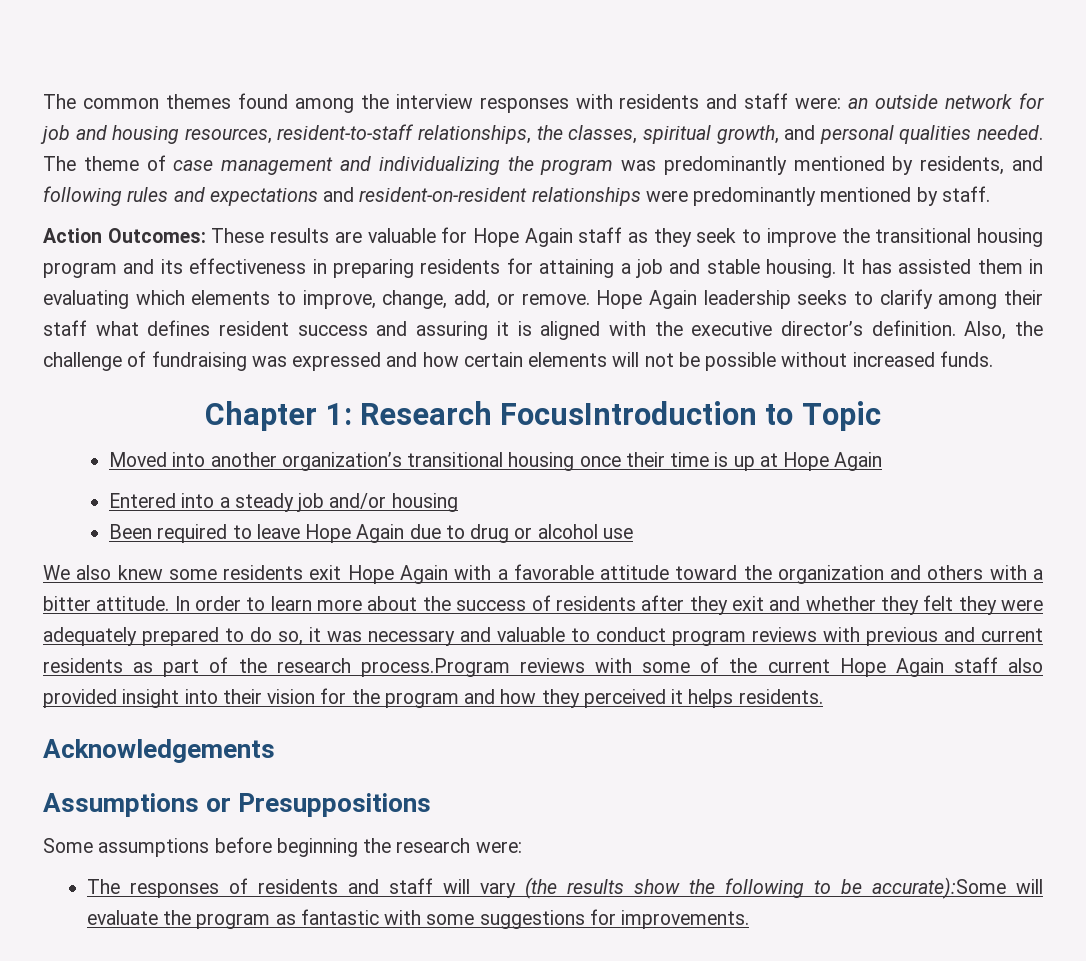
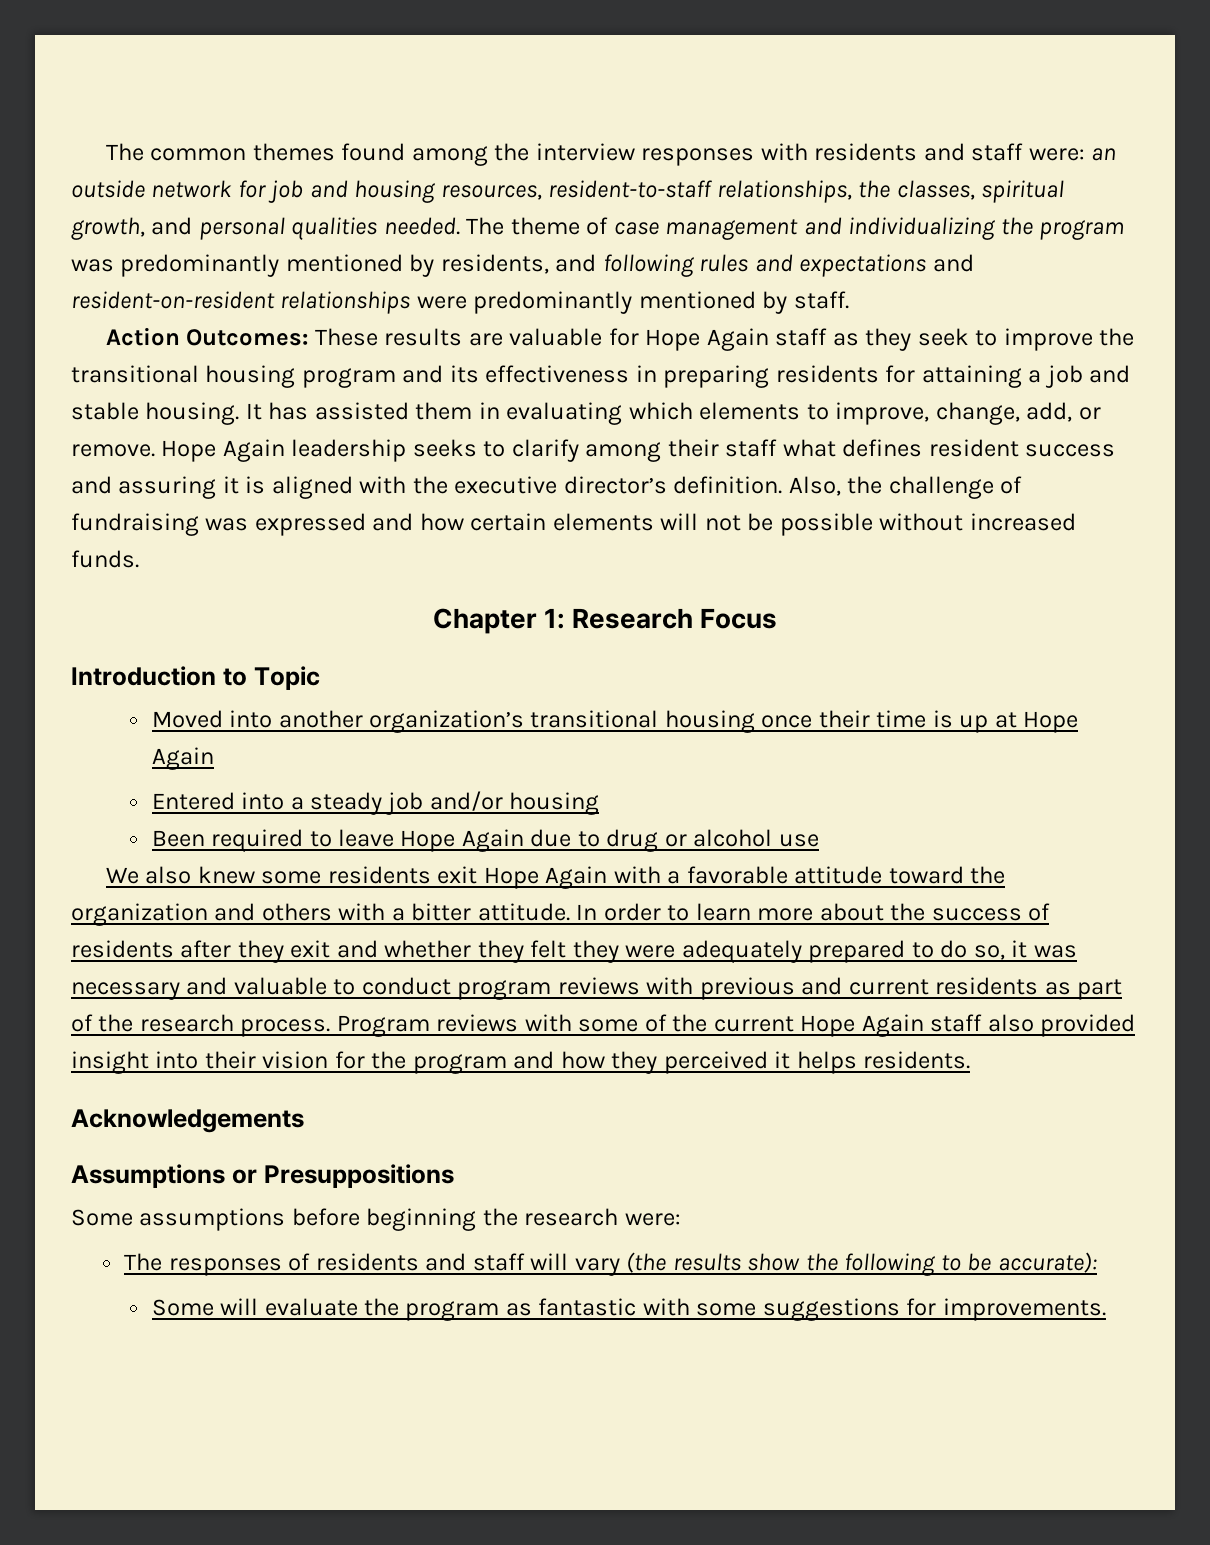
[500,401,758,425] FocusIntroduction -> [700,608,778,629] [71,666,216,686] Focus // Introduction
[360,658,510,677] process.Program -> [240,1015,430,1037] process. Program
[871,877,1006,899] accurate):Some -> [997,1252,1097,1273] [151,1299,214,1316] accurate): // Some

